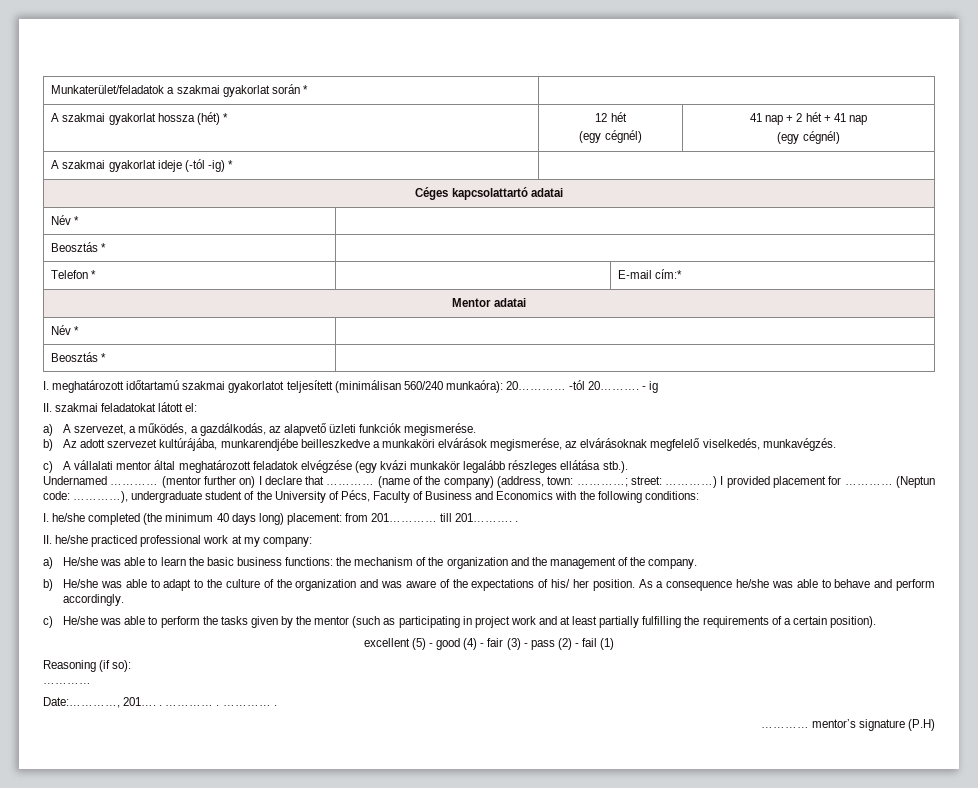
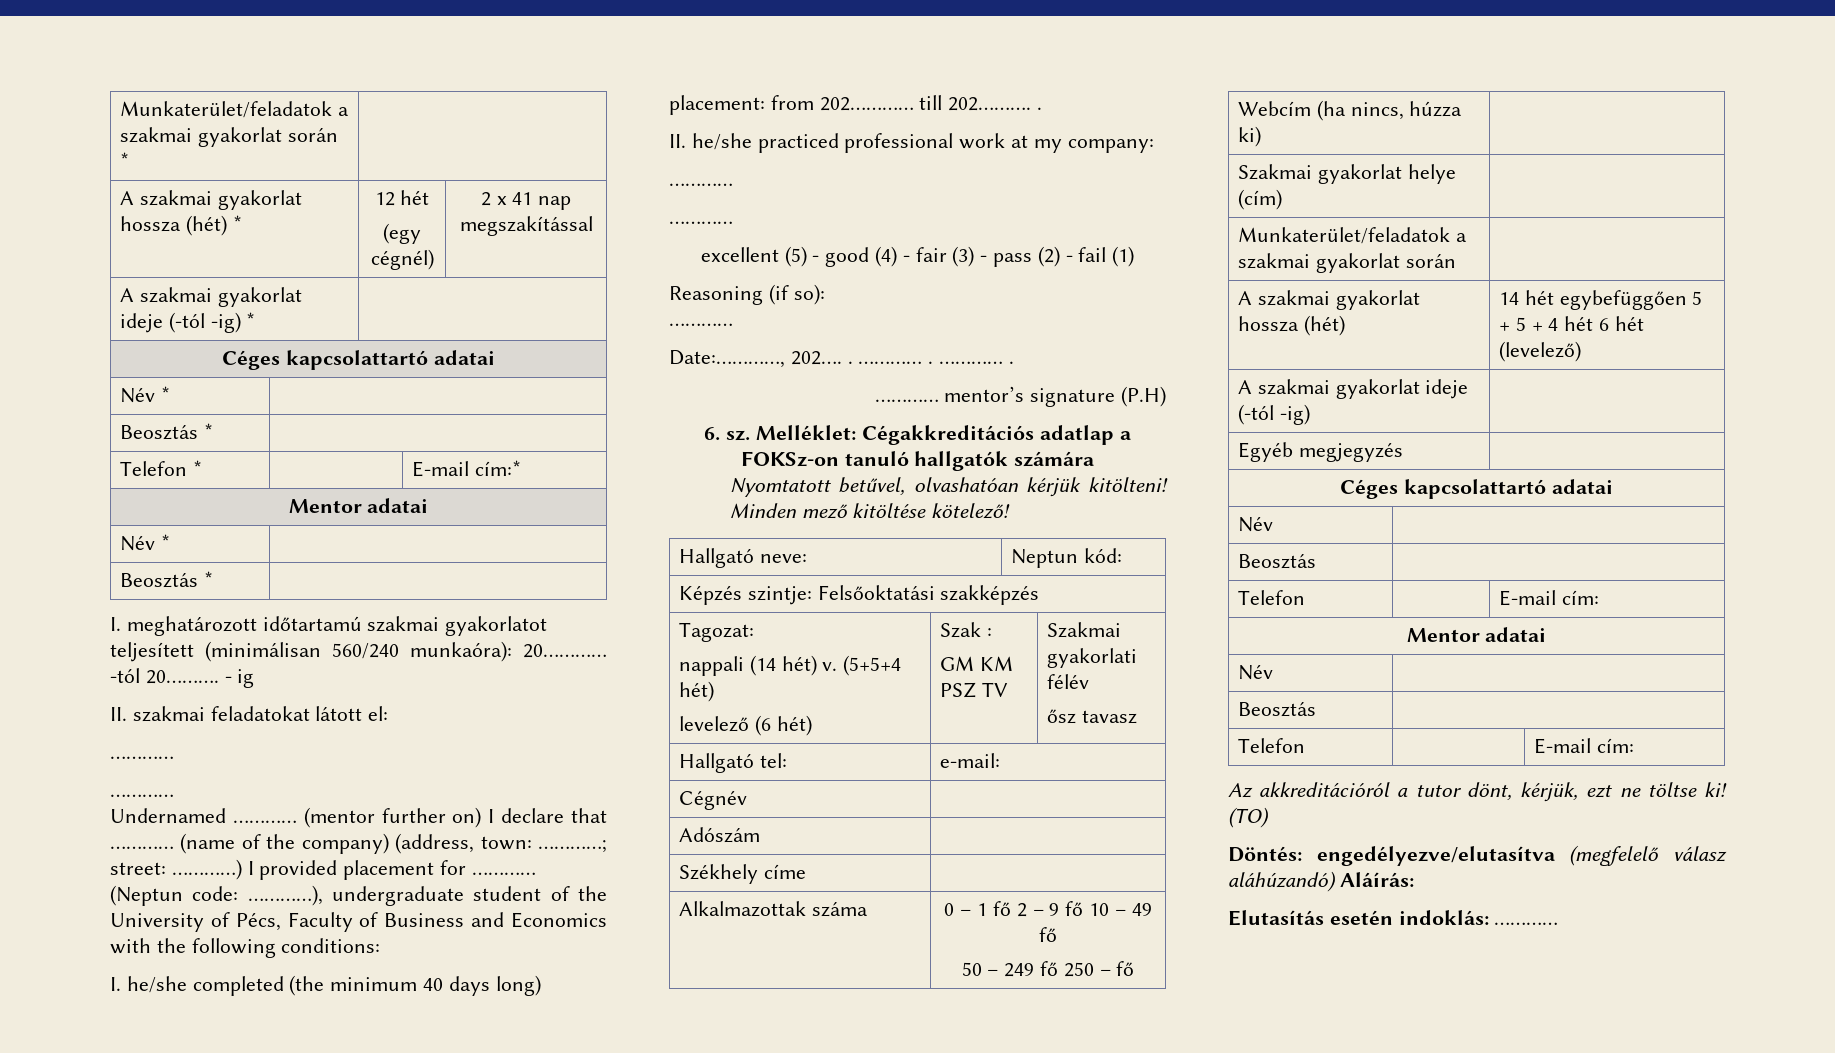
[750,112,867,125] [777,131,840,144] 41 nap + 2 hét + 41 nap // (egy cégnél) -> [480,192,572,210] [459,216,593,236] 2 x 41 nap megszakítással
[43,423,477,436] [43,438,836,451] [43,460,628,473] a) A szervezet, a működés, a gazdálkodás, az alapvető üzleti funkciók megismerése. // b) Az adott szervezet kultúrájába, munkarendjébe beilleszkedve a munkaköri elvárások megismerése, az elvárásoknak megfelelő viselkedés, munkavégzés. // c) A vállalati mentor által meghatározott feladatok elvégzése (egy kvázi munkakör legalább részleges ellátása stb.). -> [110,756,174,759] [110,794,174,797] ………… // …………
[371,513,513,522] 201………… till 201………. -> [819,95,1032,111] 202………… till 202……….
[43,557,698,569] [43,579,935,591] [63,594,125,606] [43,616,876,628] a) He/she was able to learn the basic business functions: the mechanism of the organization and the management of the company. // b) He/she was able to adapt to the culture of the organization and was aware of the expectations of his/ her position. As a consequence he/she was able to behave and perform accordingly. // c) He/she was able to perform the tasks given by the mentor (such as participating in project work and at least partially fulfilling the requirements of a certain position). -> [669,183,733,186] [669,221,733,224] ………… // …………
[123,697,157,706] 201…. -> [790,351,842,365] 202….
(935, 725) none -> [704,425,1131,445] [740,451,1095,471] [729,477,1168,497] [729,503,1011,519] [679,548,807,568] [1011,548,1122,568] [679,585,1040,605] [679,622,755,642] [679,655,902,676] [679,681,715,702] [679,715,812,736] [940,622,992,638] [940,656,1013,671] [940,682,1008,698] [1047,622,1122,638] [1047,648,1138,668] [1047,674,1090,689] [1047,709,1137,724] [679,753,787,773] [940,753,1001,768] [679,790,748,810] [679,827,761,843] [679,864,806,884] [679,901,868,917] [944,901,1152,917] [1039,927,1057,942] [961,961,1135,977] [1238,100,1463,121] [1238,126,1262,147] [1238,164,1456,184] [1238,189,1283,210] [1238,227,1467,244] [1238,253,1456,273] [1238,290,1420,310] [1238,315,1345,336] [1499,290,1703,310] [1499,316,1644,331] [1499,341,1582,362] [1238,379,1469,399] [1238,404,1310,425] [1238,442,1403,462] [1340,479,1613,499] [1238,516,1274,532] [1238,553,1317,569] [1238,590,1306,605] [1499,590,1599,606] [1406,627,1547,642] [1238,664,1274,680] [1238,701,1317,717] [1238,738,1306,753] [1534,738,1634,754] [1228,782,1727,802] [1228,807,1269,828] [1228,845,1727,866] [1228,871,1414,892] [1228,910,1559,926] // 6. sz. Melléklet: Cégakkreditációs adatlap a FOKSz-on tanuló hallgatók számára // Nyomtatott betűvel, olvashatóan kérjük kitölteni! Minden mező kitöltése kötelező! // Hallgató neve: | Neptun kód: // Képzés szintje: Felsőoktatási szakképzés // Tagozat: // nappali (14 hét) v. (5+5+4 hét) // levelező (6 hét) | Szak : // GM KM PSZ TV | Szakmai gyakorlati félév // ősz tavasz // Hallgató tel: | e-mail: // Cégnév | // Adószám | // Székhely címe | // Alkalmazottak száma | 0 – 1 fő 2 – 9 fő 10 – 49 fő // 50 – 249 fő 250 – fő // Webcím (ha nincs, húzza ki) | // Szakmai gyakorlat helye (cím) | // Munkaterület/feladatok a szakmai gyakorlat során | // A szakmai gyakorlat hossza (hét) | 14 hét egybefüggően 5 + 5 + 4 hét 6 hét (levelező) // A szakmai gyakorlat ideje (-tól -ig) | // Egyéb megjegyzés | // Céges kapcsolattartó adatai // Név | // Beosztás | // Telefon | | E-mail cím: // Mentor adatai // Név | // Beosztás | // Telefon | | E-mail cím: // Az akkreditációról a tutor dönt, kérjük, ezt ne töltse ki! (TO) // Döntés: engedélyezve/elutasítva (megfelelő válasz aláhúzandó) Aláírás: // Elutasítás esetén indoklás: …………

